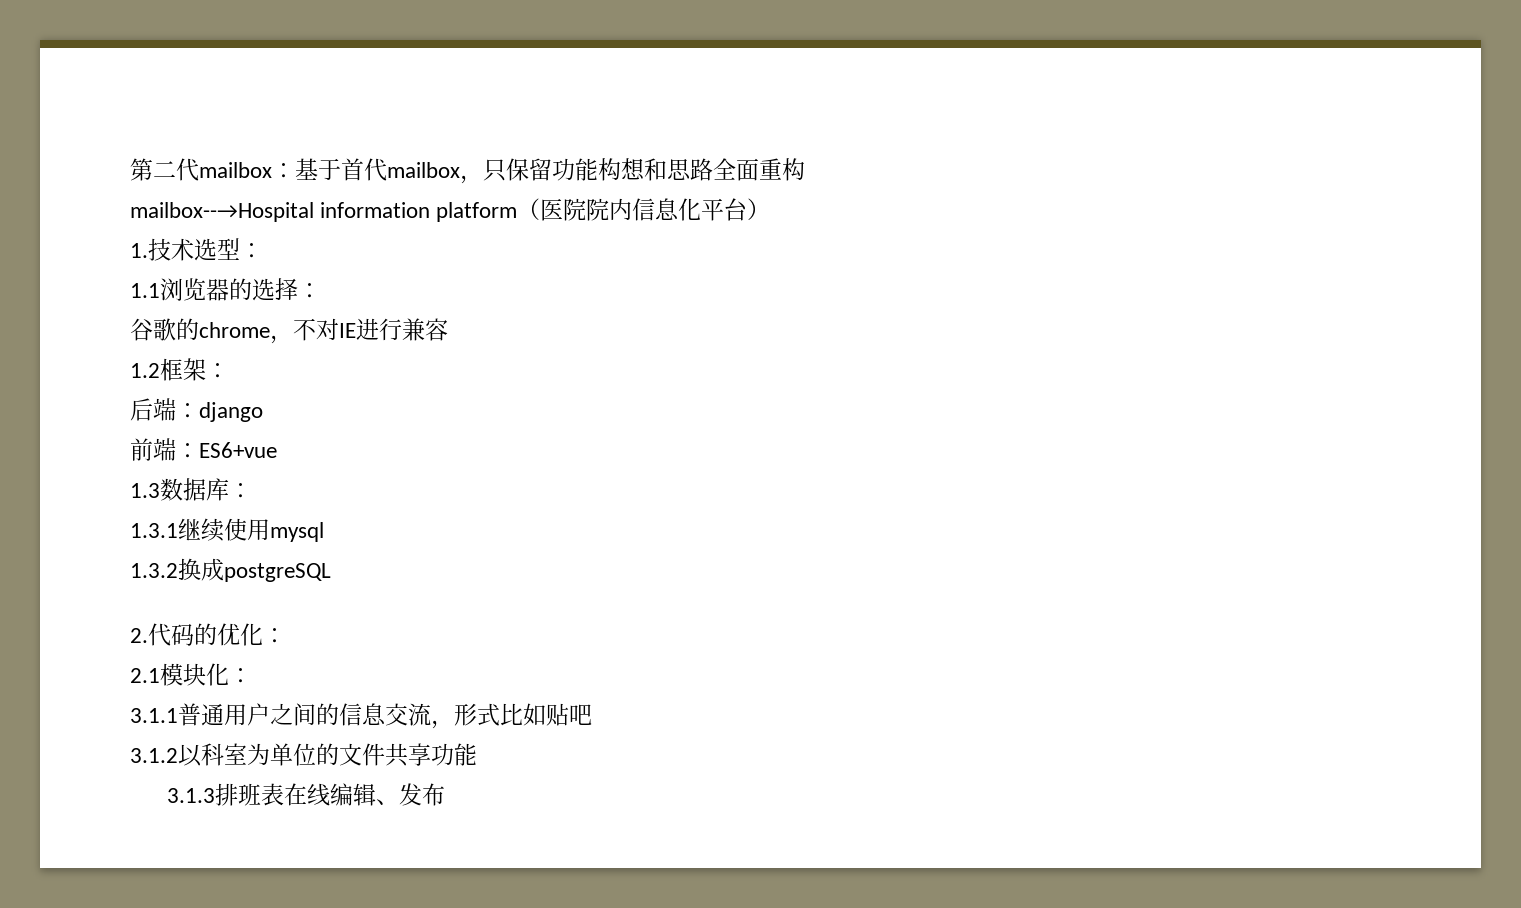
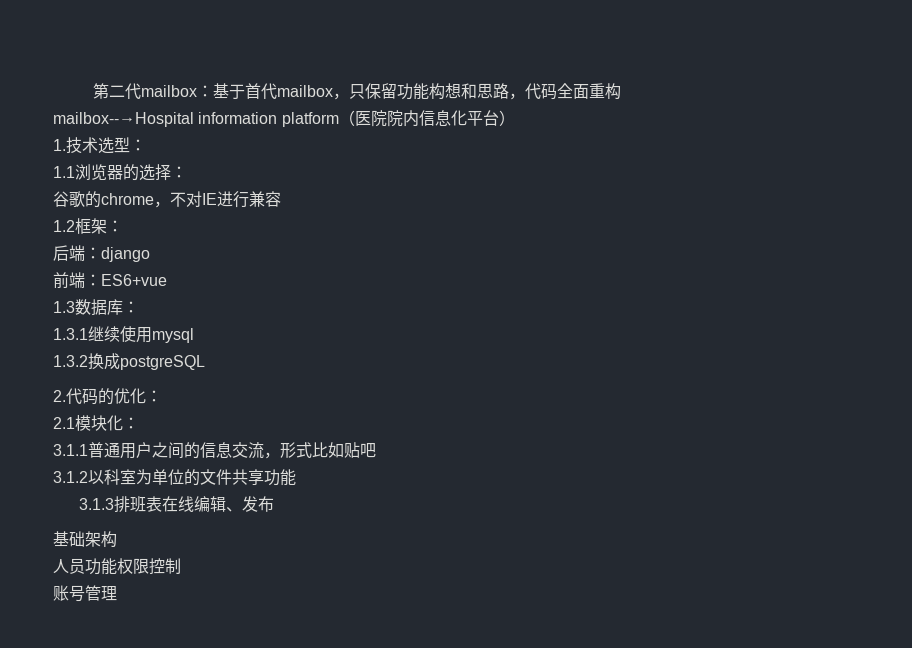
(713, 169) none -> [509,83,558,100] ，代码
(446, 794) none -> [53,531,117,548] [53,558,181,575] [53,585,117,602] // 基础架构 // 人员功能权限控制 // 账号管理

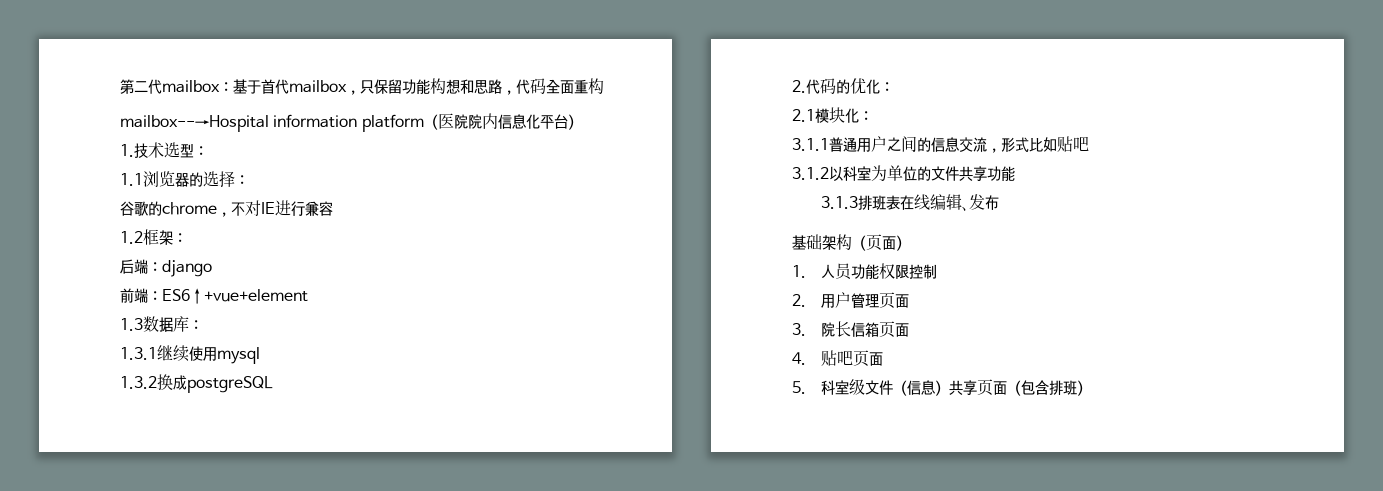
[101,274,167,286] ES6+vue -> [162,288,308,304] ES6↑+vue+element
(117, 539) // -> [852,234,910,251] [792,265,806,278] （页面） // 1.
[53,585,117,602] 账号管理 -> [792,292,910,309] [792,321,910,338] [792,350,884,367] [792,379,1092,396] 2.用户管理页面 // 3.院长信箱页面 // 4.贴吧页面 // 5.科室级文件（信息）共享页面（包含排班）

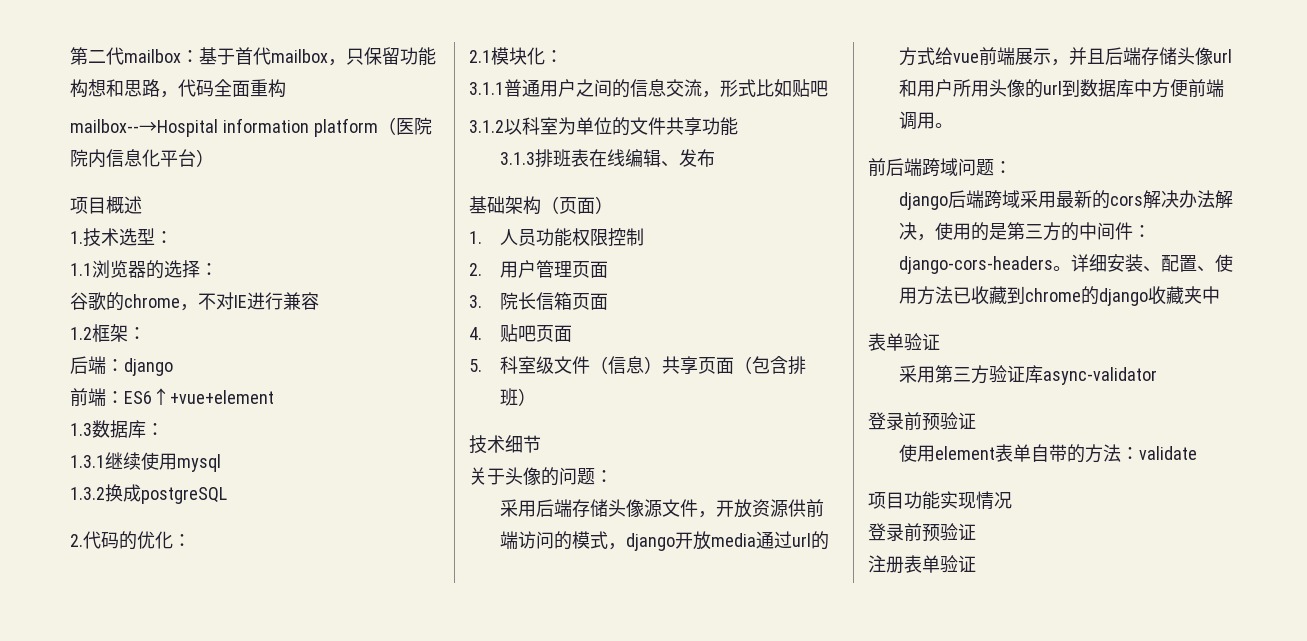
(582, 122) none -> [70,196,142,214] // 项目概述
(1092, 388) none -> [469,435,541,454] [469,467,613,486] [500,499,825,518] [500,531,830,551] [899,47,1233,66] [899,79,1225,98] [899,111,954,130] [868,158,1012,177] [899,190,1234,210] [899,222,1152,241] [899,254,1234,274] [899,286,1221,306] [868,333,940,351] [899,365,1158,385] [868,412,976,431] [899,444,1198,463] [868,491,1012,510] [868,523,976,542] [868,555,976,573] // 技术细节 // 关于头像的问题： // 采用后端存储头像源文件，开放资源供前端访问的模式，django开放media通过url的方式给vue前端展示，并且后端存储头像url和用户所用头像的url到数据库中方便前端调用。 // 前后端跨域问题： // django后端跨域采用最新的cors解决办法解决，使用的是第三方的中间件：django-cors-headers。详细安装、配置、使用方法已收藏到chrome的django收藏夹中 // 表单验证 // 采用第三方验证库async-validator // 登录前预验证 // 使用element表单自带的方法：validate // 项目功能实现情况 // 登录前预验证 // 注册表单验证

